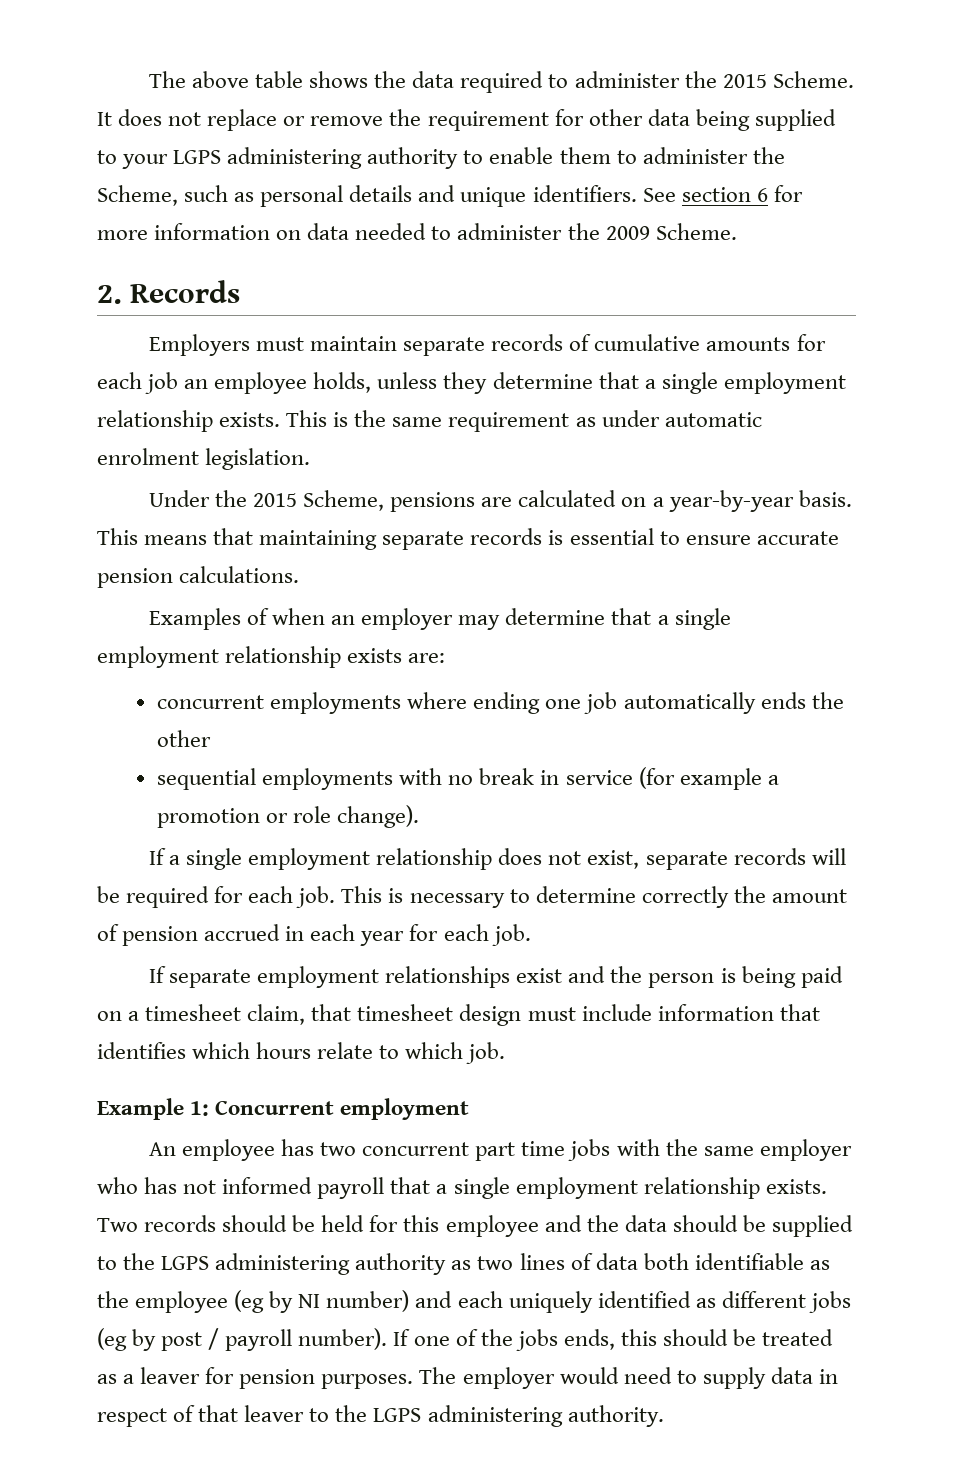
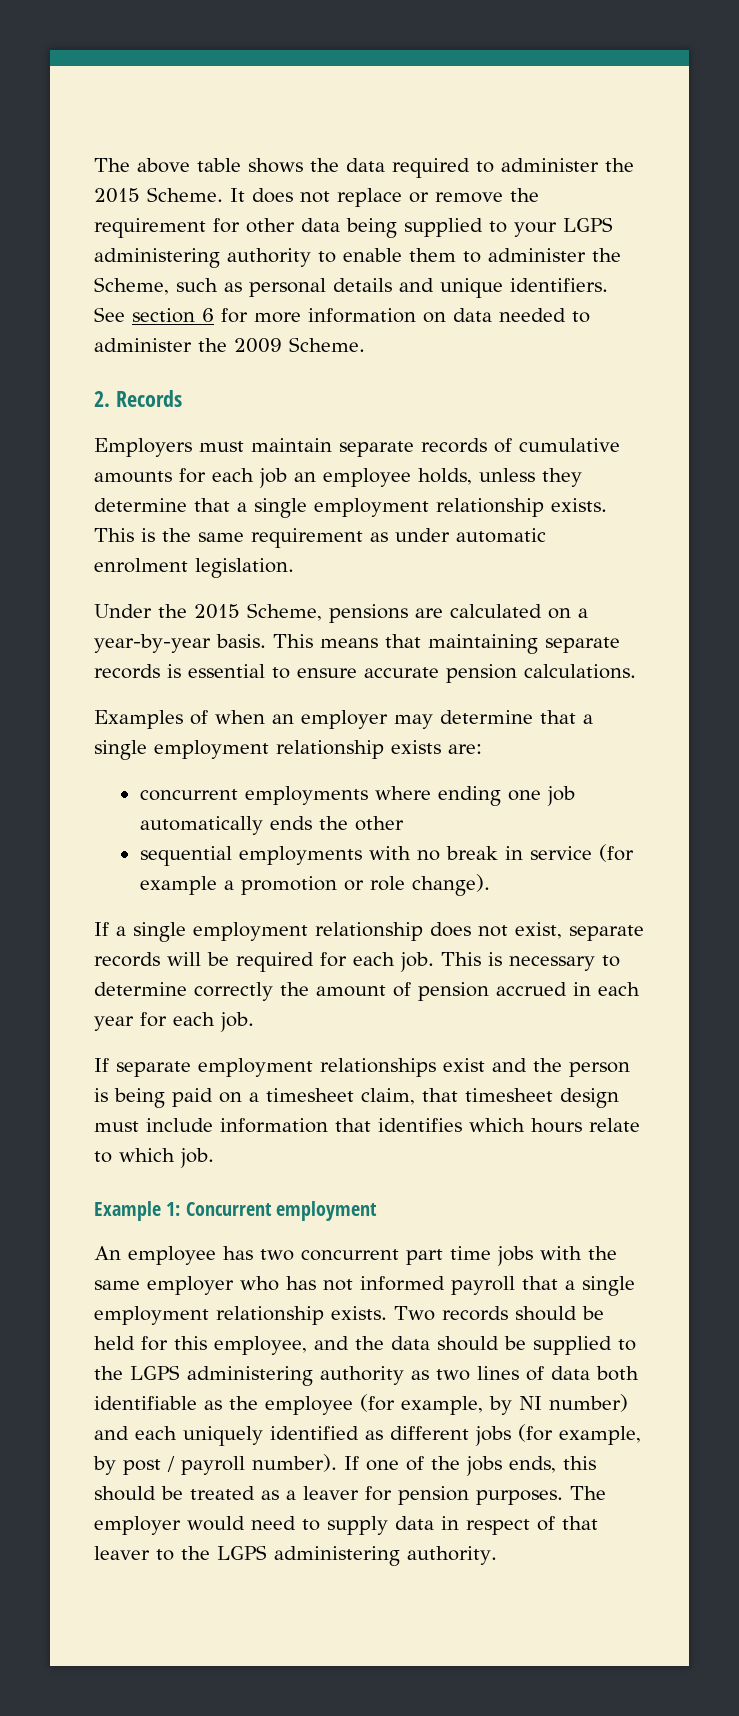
[445,1215,539,1237] employee -> [214,1336,307,1355] employee,
[234,1290,265,1313] (eg -> [360,1394,483,1415] (for example,
[97,1328,127,1351] (eg -> [518,1424,641,1445] (for example,

